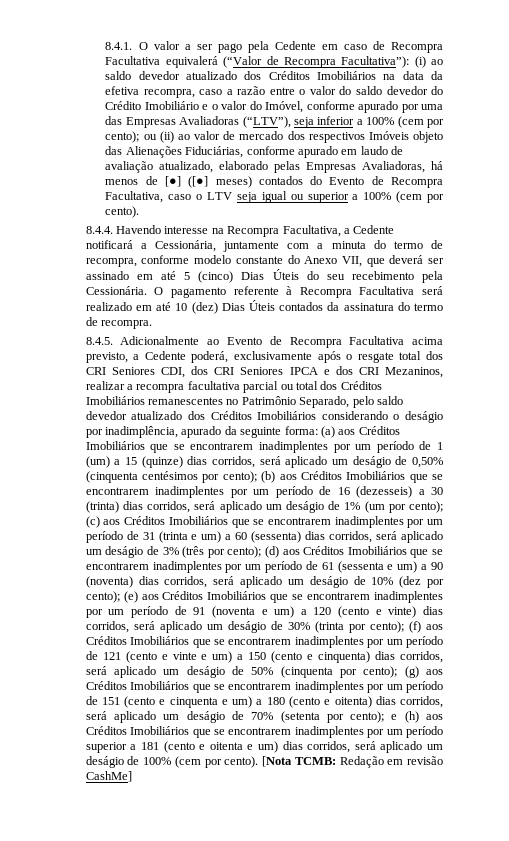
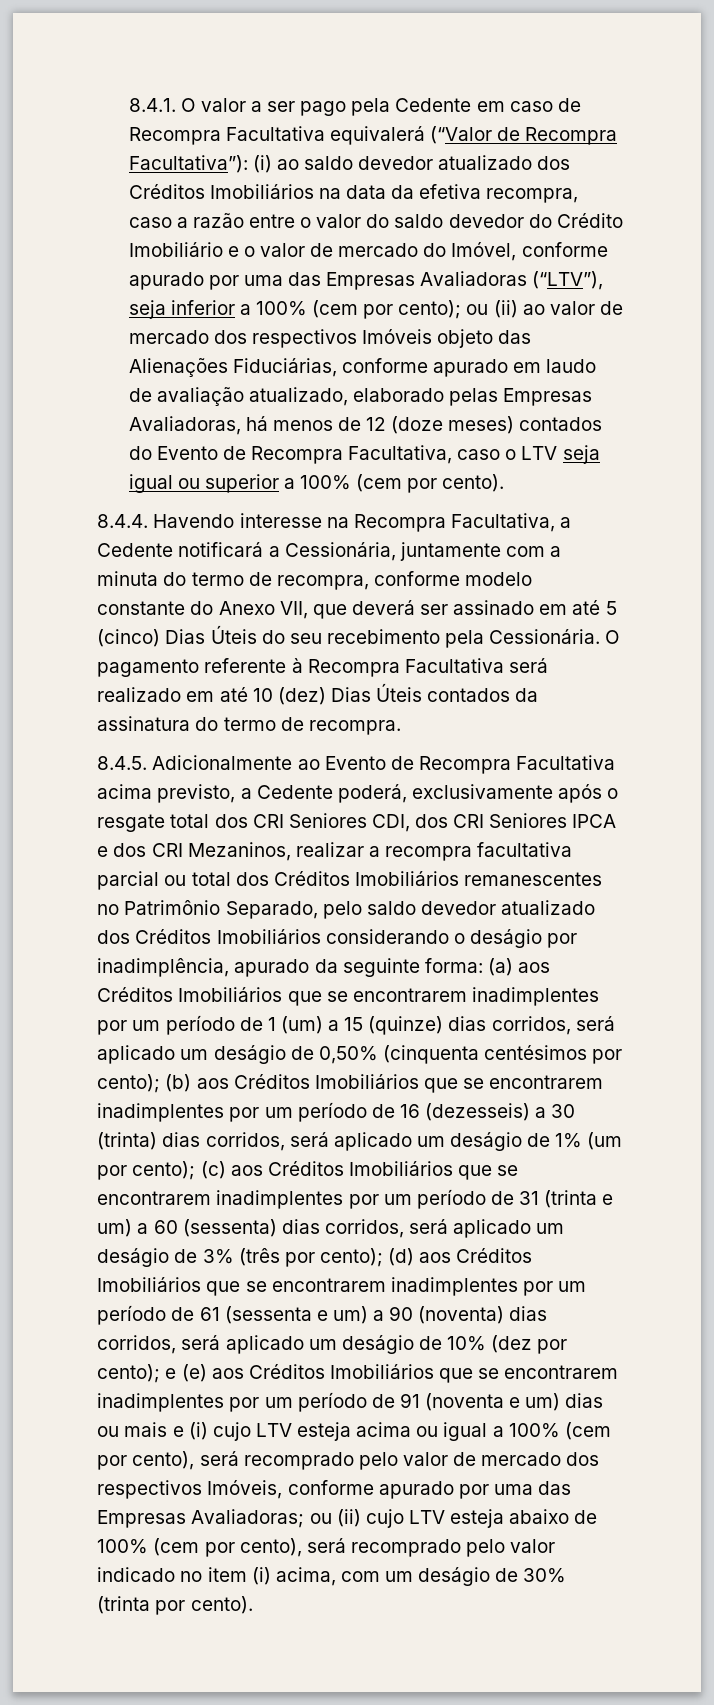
(248, 105) none -> [310,243,419,257] de mercado
[165,176,209,188] [●] ([●] -> [366,416,444,434] 12 (doze
(120, 597) none -> [165,1368,177,1379] e
[300,606,444,618] [85,621,202,633] a 120 (cento e vinte) dias corridos, será aplicado -> [565,1393,604,1408] [97,1422,611,1441] [97,1451,600,1470] [97,1480,572,1499] [97,1509,598,1528] [97,1538,556,1557] [97,1567,380,1586] dias ou mais e (i) cujo LTV esteja acima ou igual a 100% (cem por cento), será recomprado pelo valor de mercado dos respectivos Imóveis, conforme apurado por uma das Empresas Avaliadoras; ou (ii) cujo LTV esteja abaixo de 100% (cem por cento), será recomprado pelo valor indicado no item (i) acima, com
[369,621,444,633] [85,636,443,648] [85,651,443,663] [85,666,443,678] [85,681,443,693] [85,696,443,708] [85,711,444,723] [85,726,443,738] [85,741,443,753] [85,756,443,768] [85,771,132,782] cento); (f) aos Créditos Imobiliários que se encontrarem inadimplentes por um período de 121 (cento e vinte e um) a 150 (cento e cinquenta) dias corridos, será aplicado um deságio de 50% (cinquenta por cento); (g) aos Créditos Imobiliários que se encontrarem inadimplentes por um período de 151 (cento e cinquenta e um) a 180 (cento e oitenta) dias corridos, será aplicado um deságio de 70% (setenta por cento); e (h) aos Créditos Imobiliários que se encontrarem inadimplentes por um período superior a 181 (cento e oitenta e um) dias corridos, será aplicado um deságio de 100% (cem por cento). [Nota TCMB: Redação em revisão CashMe] -> [190,1596,253,1614] cento).

